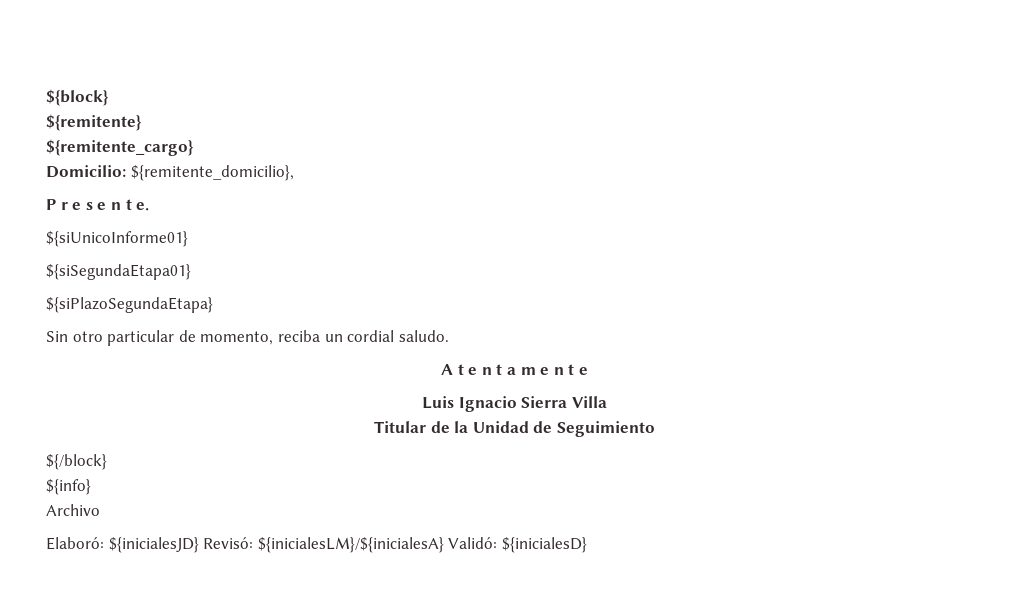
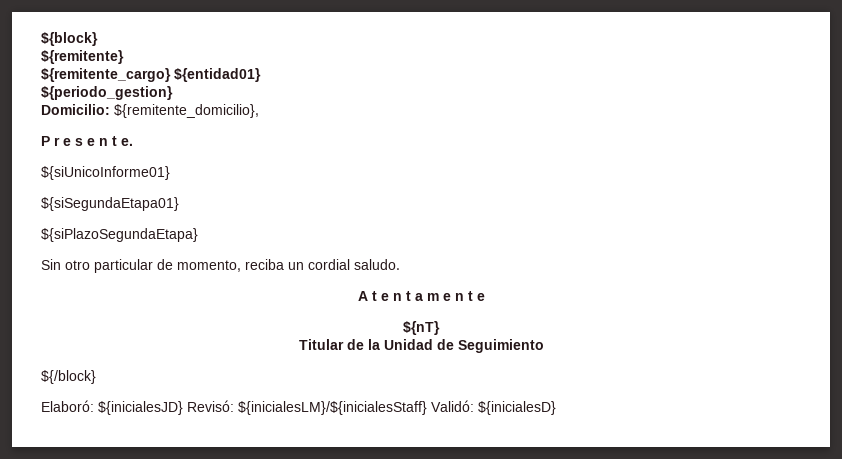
(194, 147) none -> [174,68,261,82] [41,86,173,100] ${entidad01} // ${periodo_gestion}
[422,396,607,412] Luis Ignacio Sierra Villa -> [403,321,440,335] ${nT}
[46,479,91,495] [46,504,100,516] // ${info} // Archivo -> (96, 377) none
[257,537,444,553] ${inicialesLM}/${inicialesA} -> [238,401,427,415] ${inicialesLM}/${inicialesStaff}

